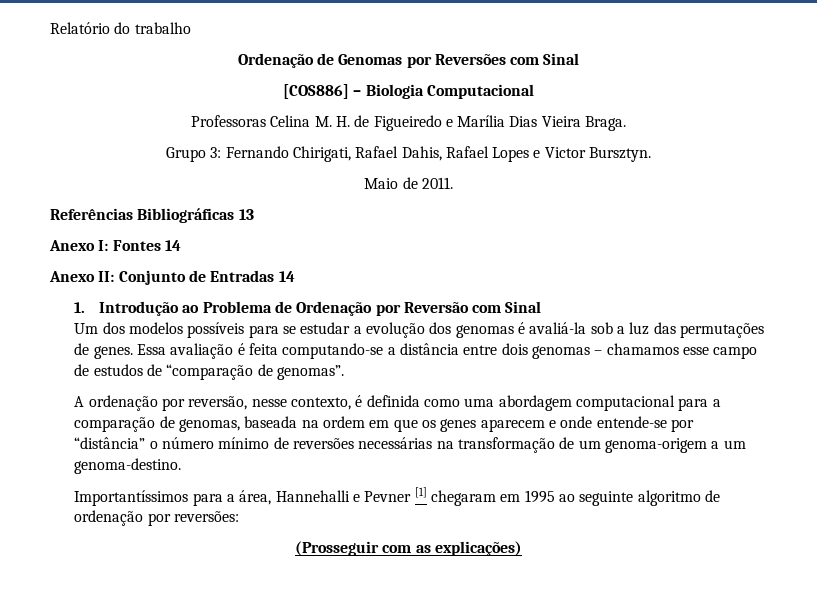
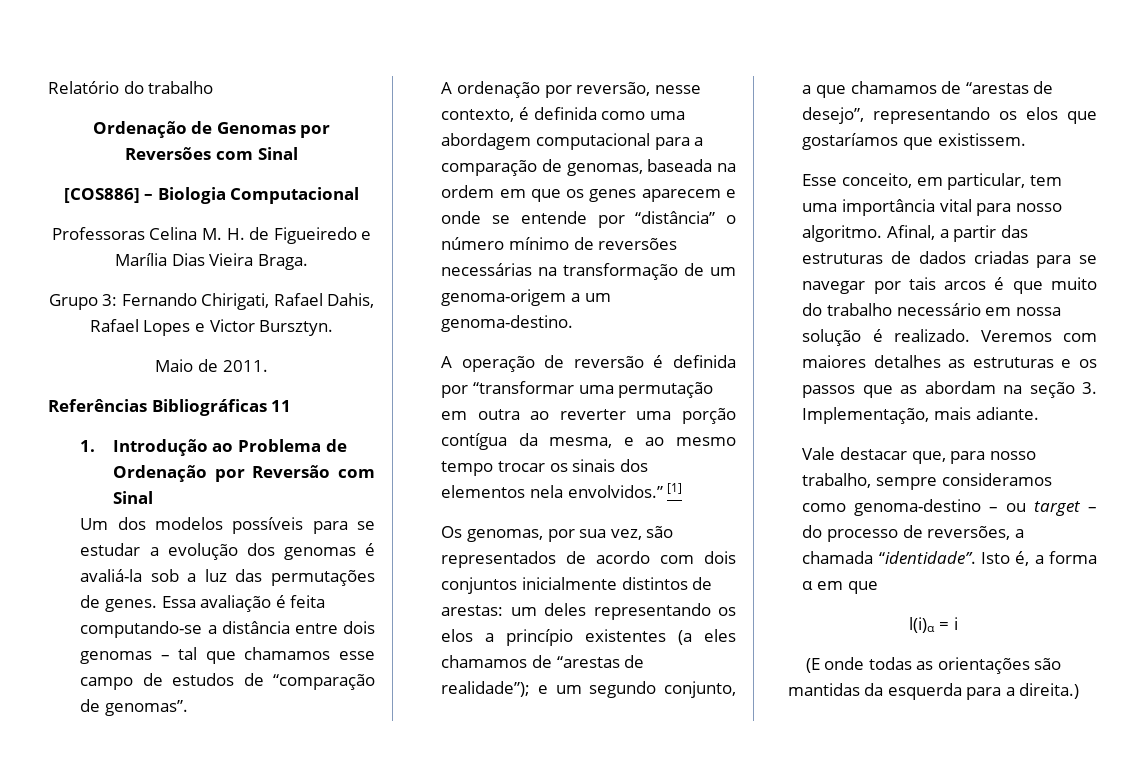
[238,209,254,220] [49,240,181,251] [49,270,295,285] 13 // Anexo I: Fontes 14 // Anexo II: Conjunto de Entradas 14 -> [271,400,292,412] 11
(603, 352) none -> [178,647,236,664] tal que
[596,416,667,428] entende-se -> [492,211,587,224] se entende
[74,487,720,506] [74,510,240,526] [295,541,522,556] Importantíssimos para a área, Hannehalli e Pevner [1] chegaram em 1995 ao seguinte algoritmo de ordenação por reversões: // (Prosseguir com as explicações) -> [441,355,736,372] [441,381,714,398] [441,408,736,424] [441,433,736,450] [441,459,648,476] [441,483,683,498] [441,526,674,542] [441,551,736,568] [441,577,713,594] [441,603,736,620] [441,629,736,646] [441,655,645,668] [441,681,736,698] [802,81,1054,98] [802,107,1097,124] [802,133,1026,150] [802,173,1062,190] [802,199,1062,216] [802,225,1028,242] [802,251,1097,268] [802,277,1097,294] [802,303,1061,316] [802,329,1097,346] [802,355,1097,368] [802,381,1097,398] [802,407,1039,424] [802,447,1036,464] [802,473,1052,490] [802,499,1097,516] [802,525,1024,542] [802,551,1097,566] [802,581,878,594] [909,617,958,633] [805,657,1062,674] [787,683,1080,700] A operação de reversão é definida por “transformar uma permutação em outra ao reverter uma porção contígua da mesma, e ao mesmo tempo trocar os sinais dos elementos nela envolvidos.” [1] // Os genomas, por sua vez, são representados de acordo com dois conjuntos inicialmente distintos de arestas: um deles representando os elos a princípio existentes (a eles chamamos de “arestas de realidade”); e um segundo conjunto, a que chamamos de “arestas de desejo”, representando os elos que gostaríamos que existissem. // Esse conceito, em particular, tem uma importância vital para nosso algoritmo. Afinal, a partir das estruturas de dados criadas para se navegar por tais arcos é que muito do trabalho necessário em nossa solução é realizado. Veremos com maiores detalhes as estruturas e os passos que as abordam na seção 3. Implementação, mais adiante. // Vale destacar que, para nosso trabalho, sempre consideramos como genoma-destino – ou target – do processo de reversões, a chamada “identidade”. Isto é, a forma α em que // l(i)α = i // (E onde todas as orientações são mantidas da esquerda para a direita.)

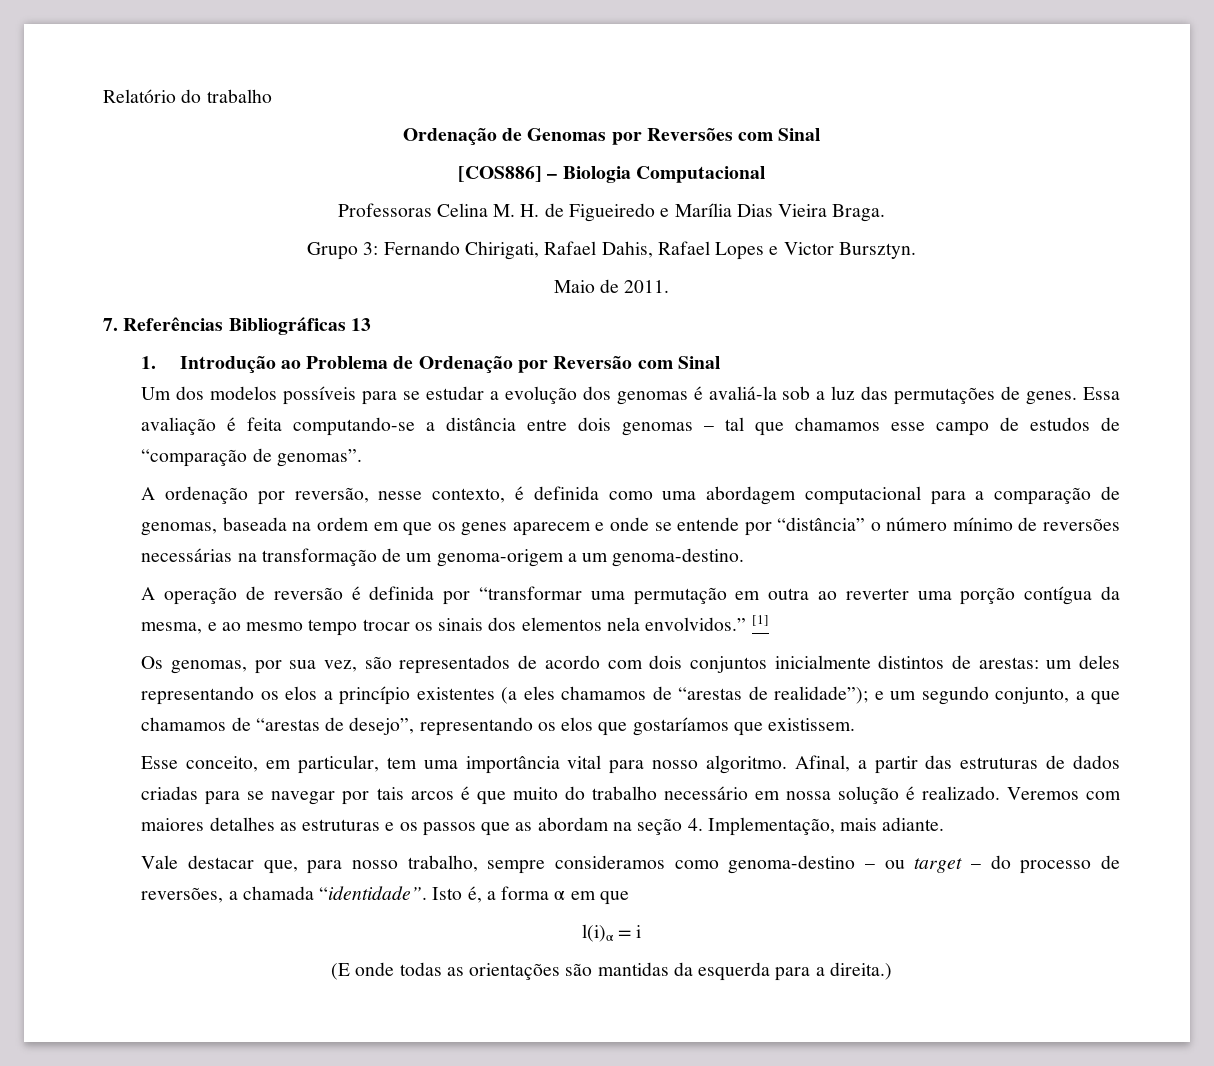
(268, 366) none -> [103,318,118,331] 7.
[271,400,292,412] 11 -> [350,318,371,331] 13
[1082,382,1097,394] 3. -> [687,818,703,831] 4.

